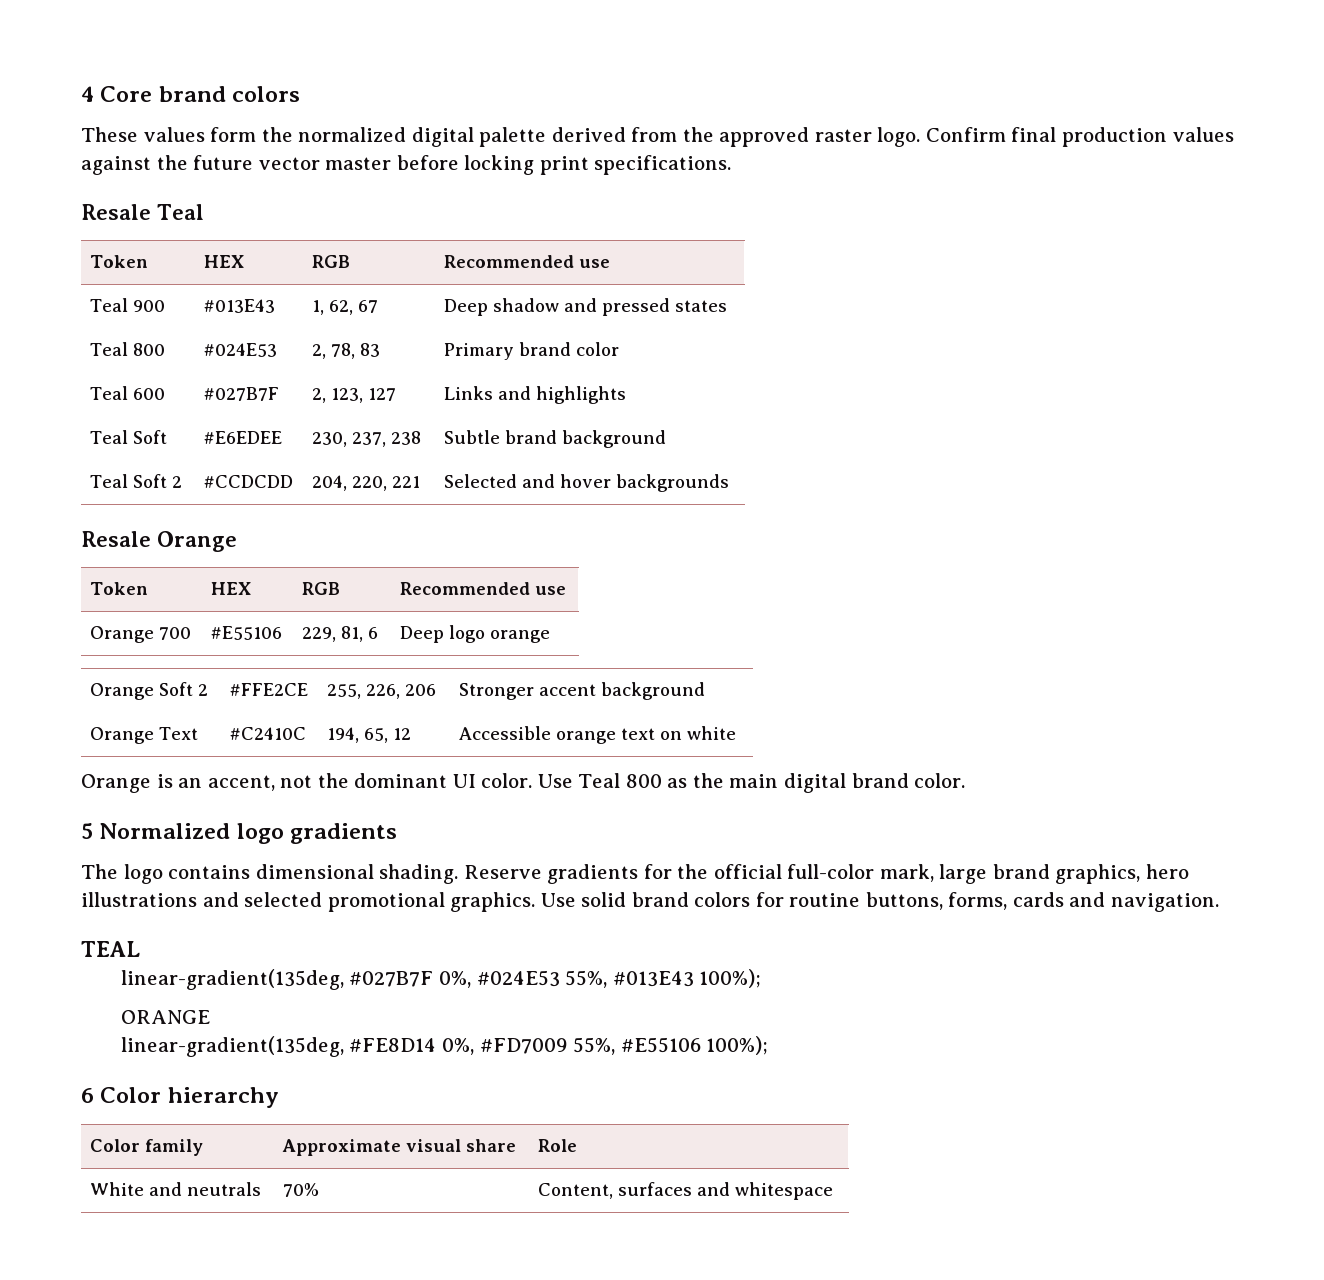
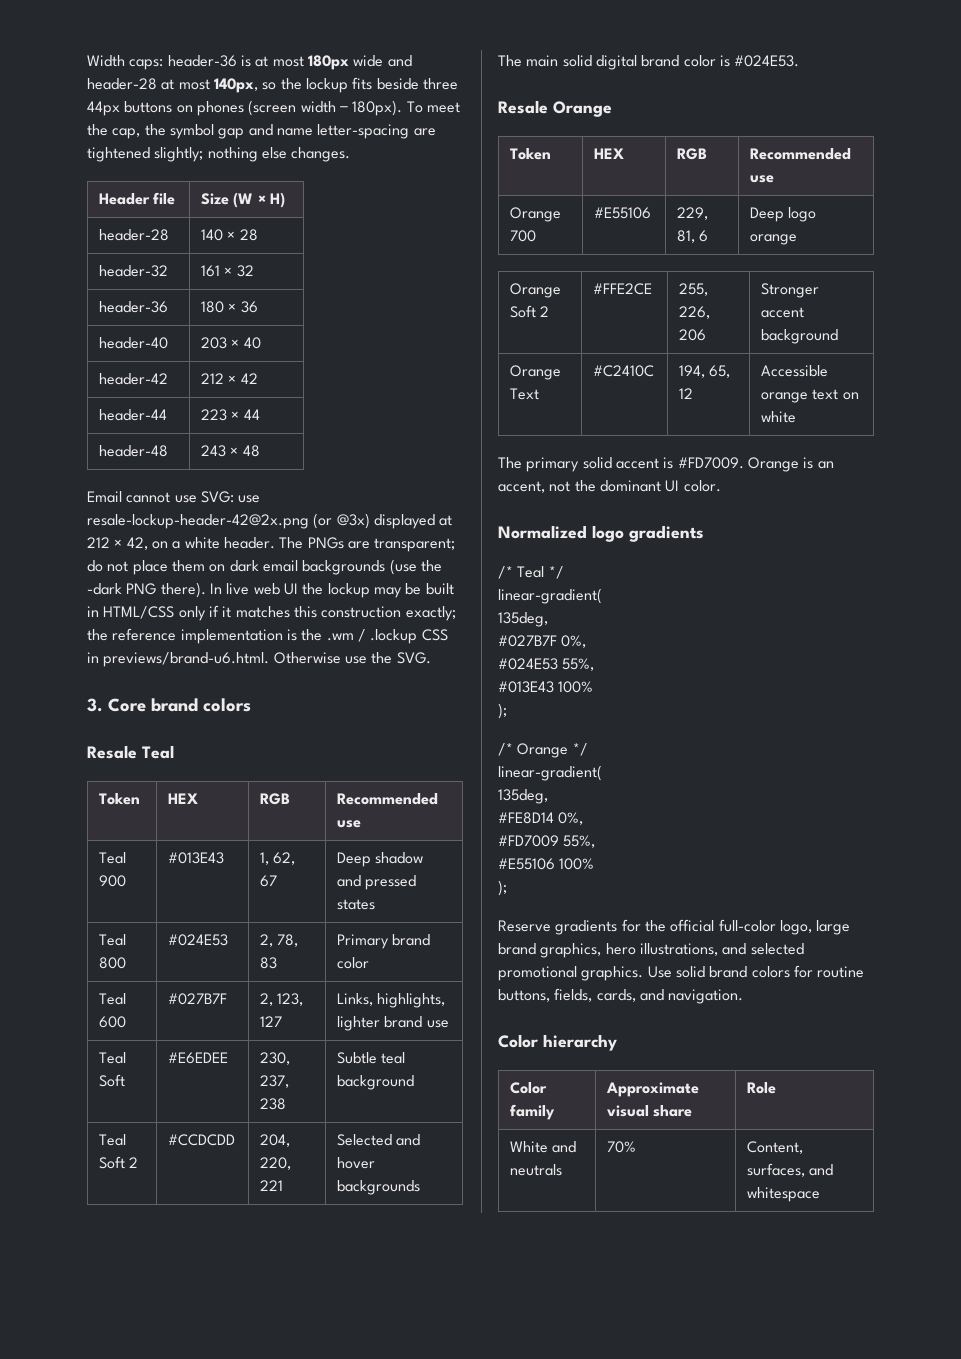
[81,86,301,102] [81,127,1234,147] [81,155,732,175] 4 Core brand colors // These values form the normalized digital palette derived from the approved raster logo. Confirm final production values against the future vector master before locking print specifications. -> [87,55,412,70] [87,77,458,93] [87,100,460,116] [87,124,436,139] [87,147,351,162] [99,192,176,205] [201,192,286,208] [99,229,170,241] [201,229,258,241] [99,265,169,277] [201,265,254,277] [99,301,169,313] [201,301,258,313] [99,337,169,349] [201,337,261,349] [99,373,169,385] [201,373,258,384] [99,409,168,421] [201,409,260,421] [99,445,169,457] [201,445,260,457] [87,491,261,503] [87,513,453,529] [87,537,456,552] [87,559,442,575] [87,582,454,598] [87,605,456,621] [87,628,448,644] [87,652,431,667] [87,698,251,712] Width caps: header-36 is at most 180px wide and header-28 at most 140px, so the lockup fits beside three 44px buttons on phones (screen width − 180px). To meet the cap, the symbol gap and name letter-spacing are tightened slightly; nothing else changes. // Header file | Size (W × H) // header-28 | 140 × 28 // header-32 | 161 × 32 // header-36 | 180 × 36 // header-40 | 203 × 40 // header-42 | 212 × 42 // header-44 | 223 × 44 // header-48 | 243 × 48 // Email cannot use SVG: use resale-lockup-header-42@2x.png (or @3x) displayed at 212 × 42, on a white header. The PNGs are transparent; do not place them on dark email backgrounds (use the -dark PNG there). In live web UI the lockup may be built in HTML/CSS only if it matches this construction exactly; the reference implementation is the .wm / .lockup CSS in previews/brand-u6.html. Otherwise use the SVG. // 3. Core brand colors
[444,386,627,404] Links and highlights -> [337,993,446,1008] [337,1016,449,1031] Links, highlights, lighter brand use
[505,430,558,444] brand -> [381,1052,406,1064] teal
(730, 483) none -> [498,55,800,70] // The main solid digital brand color is #024E53.
(737, 733) none -> [498,457,744,472] The primary solid accent is #FD7009.
[537,773,966,793] [81,823,398,844] [81,864,459,884] Use Teal 800 as the main digital brand color. // 5 Normalized logo gradients // The logo contains dimensional shading. -> [498,525,704,542] [498,566,564,579] [498,588,602,604] [498,612,548,627] [498,635,587,648] [498,658,595,671] [498,681,594,693] [498,703,507,719] [498,743,588,758] [498,765,602,781] [498,789,548,804] [498,812,584,825] [498,835,596,848] [498,858,595,870] [498,880,507,896] // Normalized logo gradients // /* Teal */ // linear-gradient( // 135deg, // #027B7F 0%, // #024E53 55%, // #013E43 100% // ); // /* Orange */ // linear-gradient( // 135deg, // #FE8D14 0%, // #FD7009 55%, // #E55106 100% // ); //
[879,864,934,882] mark, -> [779,920,812,935] logo,
[81,892,197,907] illustrations -> [639,943,718,956] illustrations,
[948,892,1064,910] forms, cards -> [554,988,636,1002] fields, cards,
[81,941,140,957] [120,969,762,990] [120,1010,210,1024] [120,1036,769,1057] [81,1088,94,1103] TEAL // linear-gradient(135deg, #027B7F 0%, #024E53 55%, #013E43 100%); // ORANGE // linear-gradient(135deg, #FE8D14 0%, #FD7009 55%, #E55106 100%); // 6 -> (744, 996) none
[618,1182,693,1196] surfaces -> [747,1163,806,1177] surfaces,

